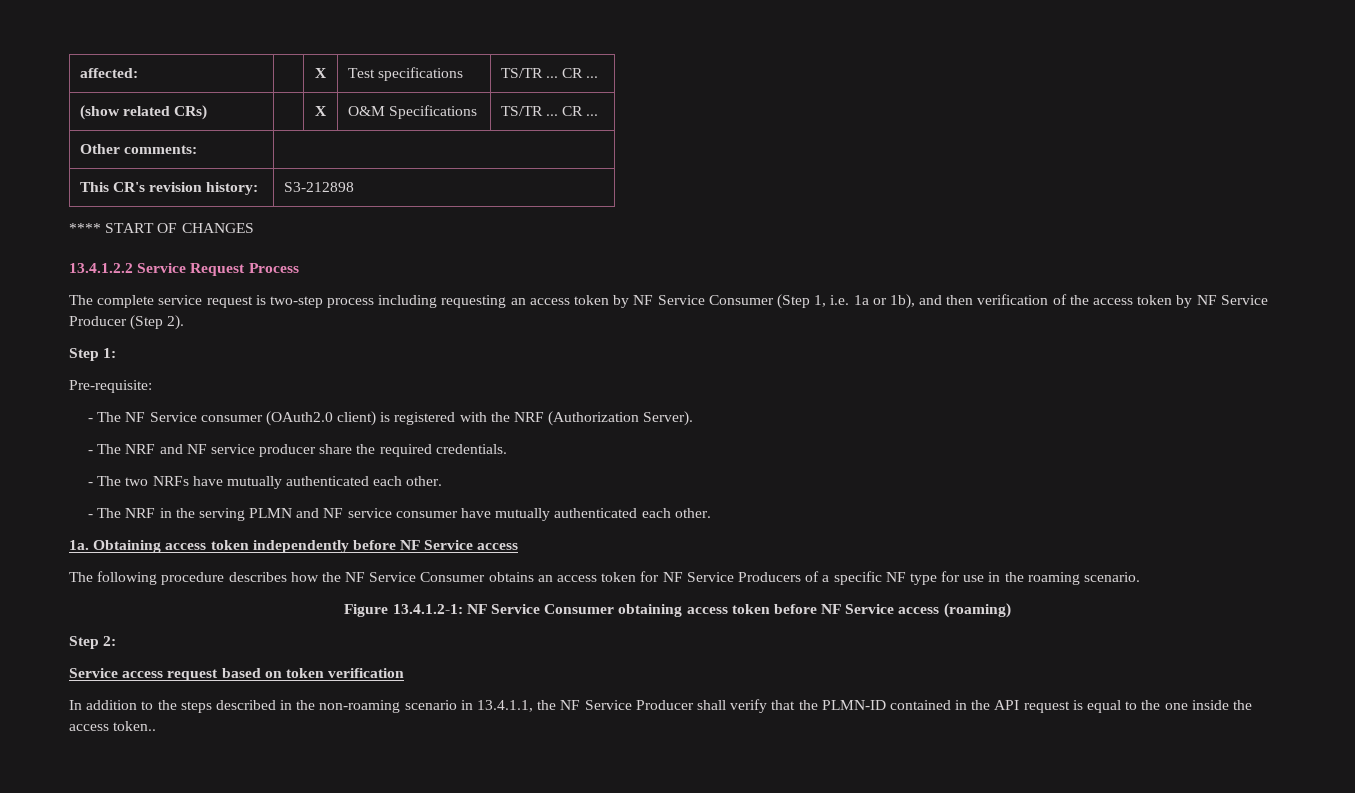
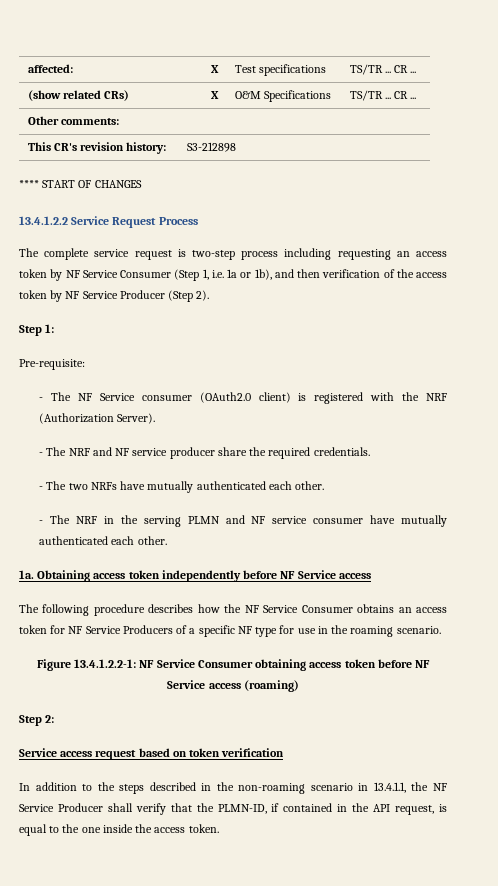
[392,604,463,614] 13.4.1.2-1: -> [74,659,137,668] 13.4.1.2.2-1:
[821,700,886,710] PLMN-ID -> [217,803,280,814] PLMN-ID, if
[1023,701,1070,713] request -> [395,805,435,815] request,
[113,721,157,731] token.. -> [188,824,219,833] token.

